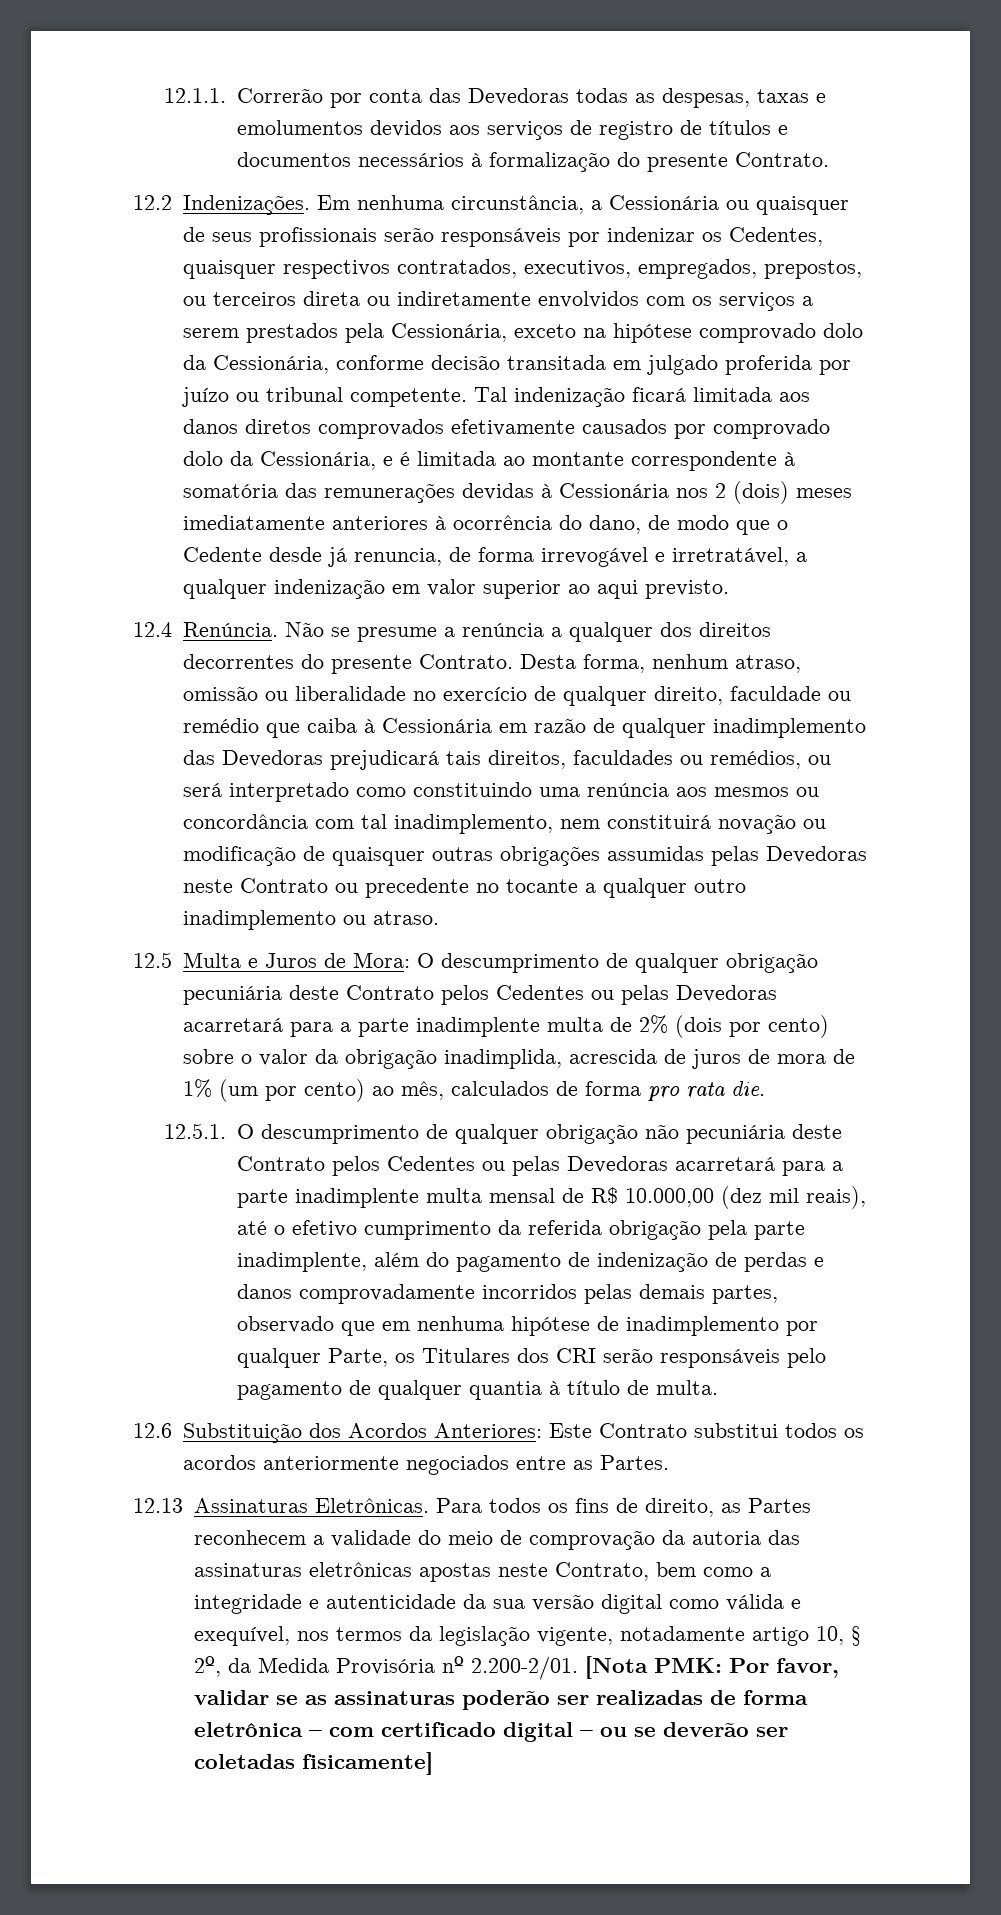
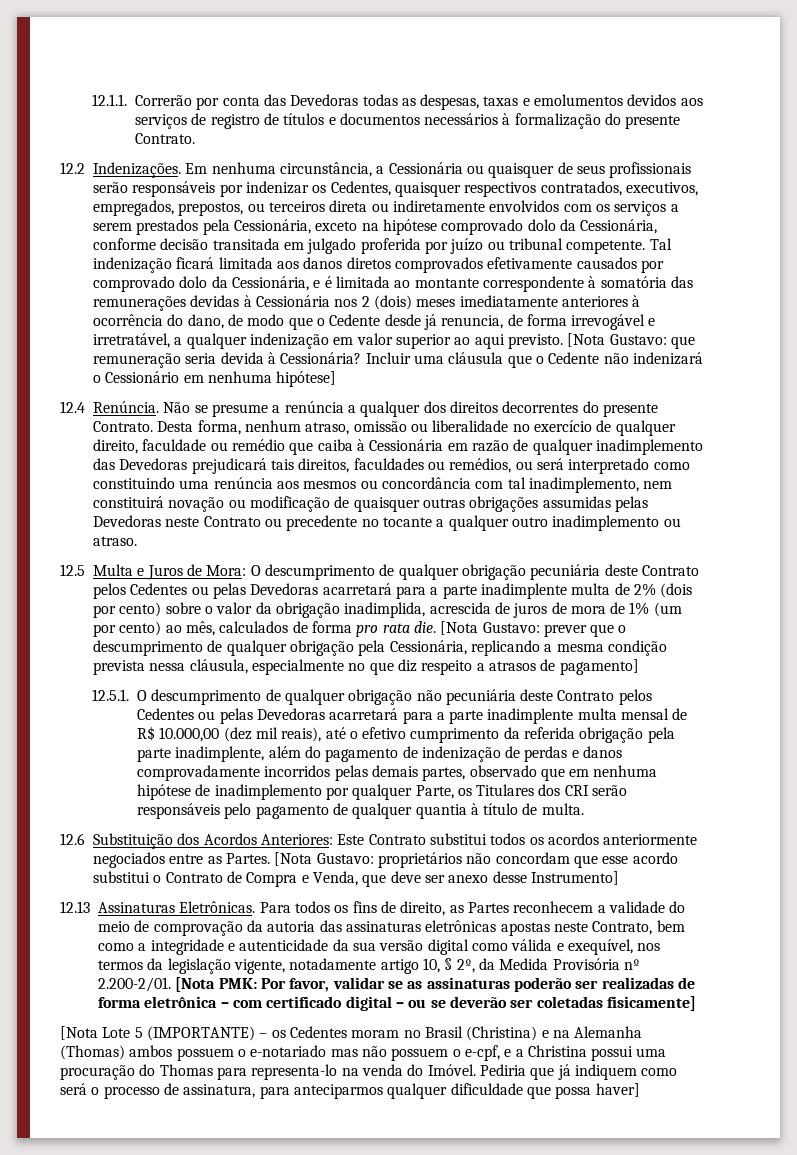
(729, 589) none -> [567,333,695,349] [93,352,703,368] [93,371,337,387] [Nota Gustavo: que remuneração seria devida à Cessionária? Incluir uma cláusula que o Cedente não indenizará o Cessionário em nenhuma hipótese]
(765, 1088) none -> [440,621,627,637] [93,640,667,656] [93,659,639,675] [Nota Gustavo: prever que o descumprimento de qualquer obrigação pela Cessionária, replicando a mesma condição prevista nessa cláusula, especialmente no que diz respeito a atrasos de pagamento]
(669, 1462) none -> [274,852,678,868] [93,871,619,887] [Nota Gustavo: proprietários não concordam que esse acordo substitui o Contrato de Compra e Venda, que deve ser anexo desse Instrumento]
(433, 1763) none -> [60,1026,643,1041] [60,1045,667,1061] [60,1064,678,1080] [60,1083,640,1099] // [Nota Lote 5 (IMPORTANTE) – os Cedentes moram no Brasil (Christina) e na Alemanha (Thomas) ambos possuem o e-notariado mas não possuem o e-cpf, e a Christina possui uma procuração do Thomas para representa-lo na venda do Imóvel. Pediria que já indiquem como será o processo de assinatura, para anteciparmos qualquer dificuldade que possa haver]

